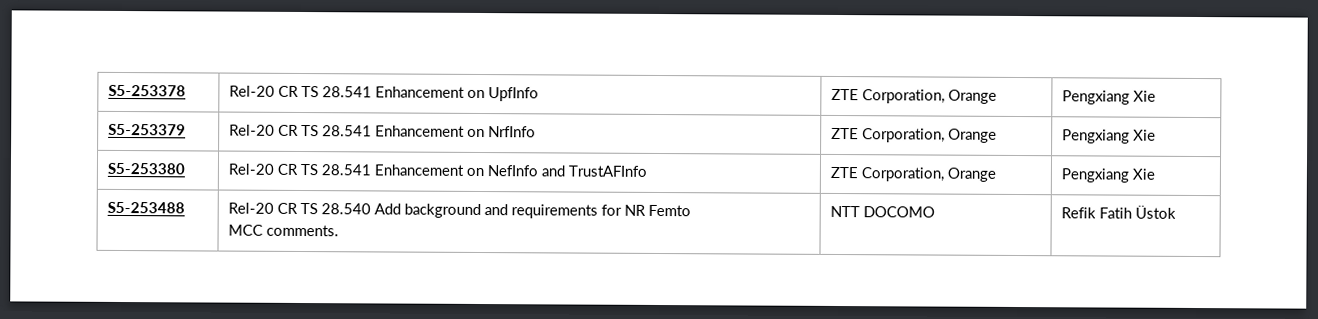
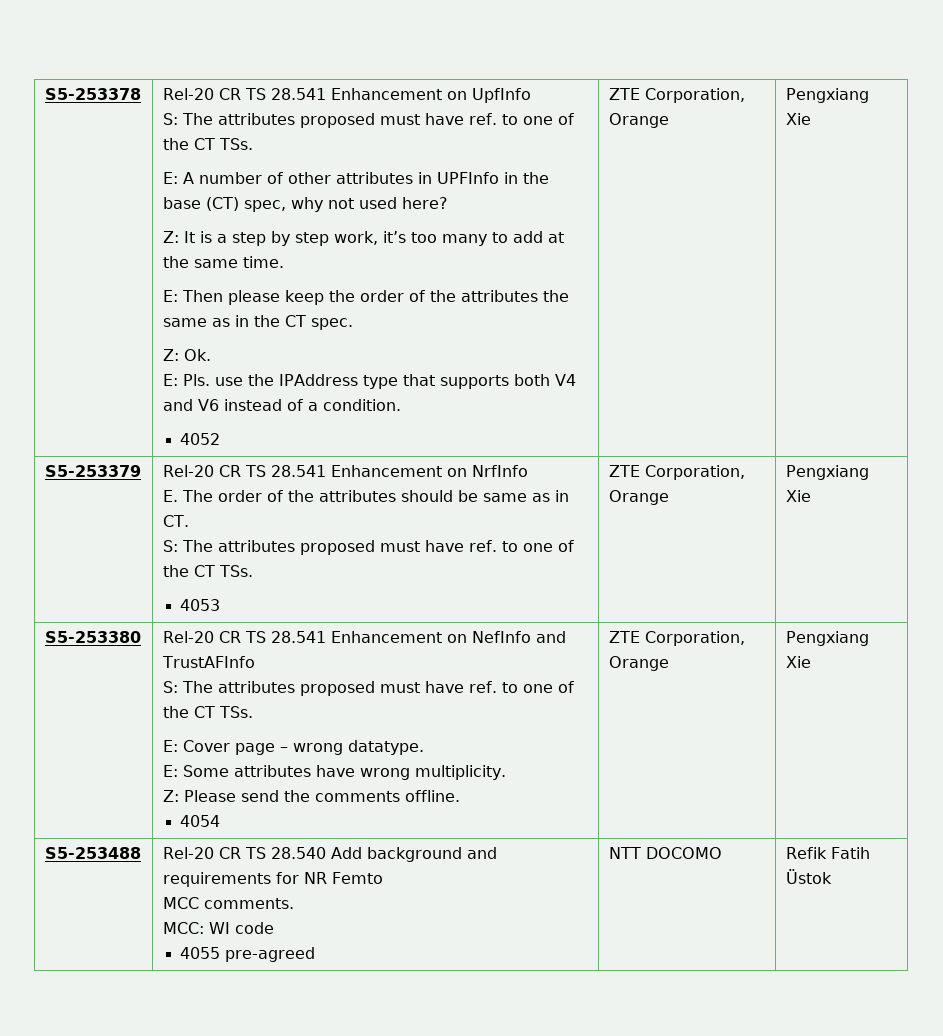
(539, 94) none -> [162,113,574,128] [162,138,253,150] [162,172,549,184] [162,197,448,212] [162,231,564,246] [162,256,284,268] [162,290,569,305] [162,315,353,330] [162,349,211,361] [162,374,576,389] [162,399,401,411] [180,433,221,445] // S: The attributes proposed must have ref. to one of the CT TSs. // E: A number of other attributes in UPFInfo in the base (CT) spec, why not used here? // Z: It is a step by step work, it’s too many to add at the same time. // E: Then please keep the order of the attributes the same as in the CT spec. // Z: Ok. // E: Pls. use the IPAddress type that supports both V4 and V6 instead of a condition. // 4052
(536, 132) none -> [162,490,569,502] [162,515,189,527] [162,540,574,555] [162,565,253,577] [180,599,221,611] // E. The order of the attributes should be same as in CT. // S: The attributes proposed must have ref. to one of the CT TSs. // 4053
(647, 171) none -> [162,681,574,696] [162,706,253,718] [162,740,424,755] [162,765,506,780] [162,790,460,802] [180,815,221,827] // S: The attributes proposed must have ref. to one of the CT TSs. // E: Cover page – wrong datatype. // E: Some attributes have wrong multiplicity. // Z: Please send the comments offline. // 4054
(339, 230) none -> [162,922,274,934] [180,947,316,962] // MCC: WI code // 4055 pre-agreed

